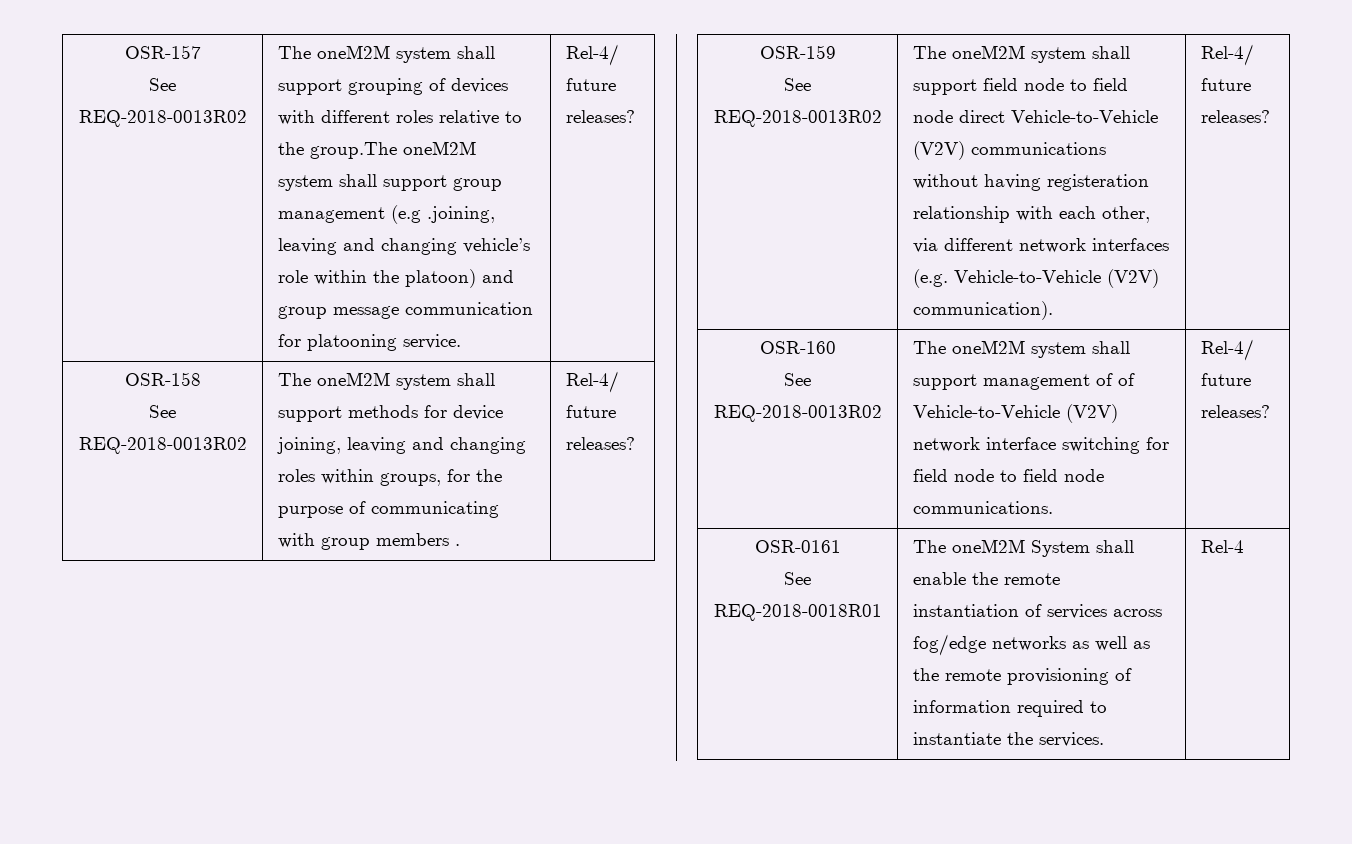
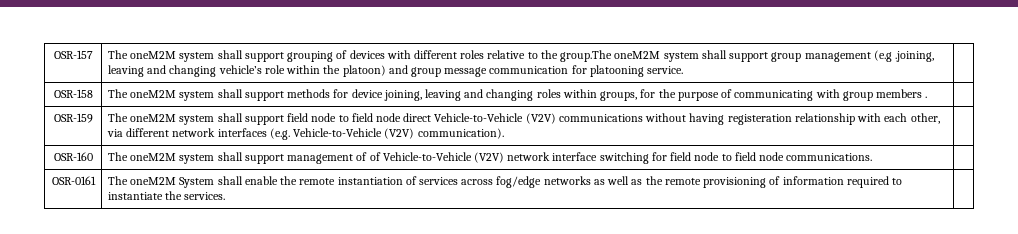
[149,78,176,91] [78,110,247,127] // See REQ-2018-0013R02 -> (93, 54) none
[565,44,619,66] [565,78,616,91] [565,110,635,123] Rel-4/ future releases? -> (684, 70) none
[149,405,176,418] [78,437,247,454] // See REQ-2018-0013R02 -> (93, 93) none
[565,371,619,393] [565,405,616,418] [565,437,635,450] Rel-4/ future releases? -> (928, 97) none
[784,78,811,91] [713,110,882,127] // See REQ-2018-0013R02 -> (93, 118) none
[1200,44,1254,66] [1200,78,1251,91] [1200,110,1270,123] Rel-4/ future releases? -> (504, 133) none
[784,373,811,386] [713,405,882,422] // See REQ-2018-0013R02 -> (93, 156) none
[1200,339,1254,361] [1200,373,1251,386] [1200,405,1270,418] Rel-4/ future releases? -> (873, 157) none
[784,572,811,585] [713,604,882,621] // See REQ-2018-0018R01 -> (96, 180) none
[1200,540,1244,553] Rel-4 -> (226, 196) none

